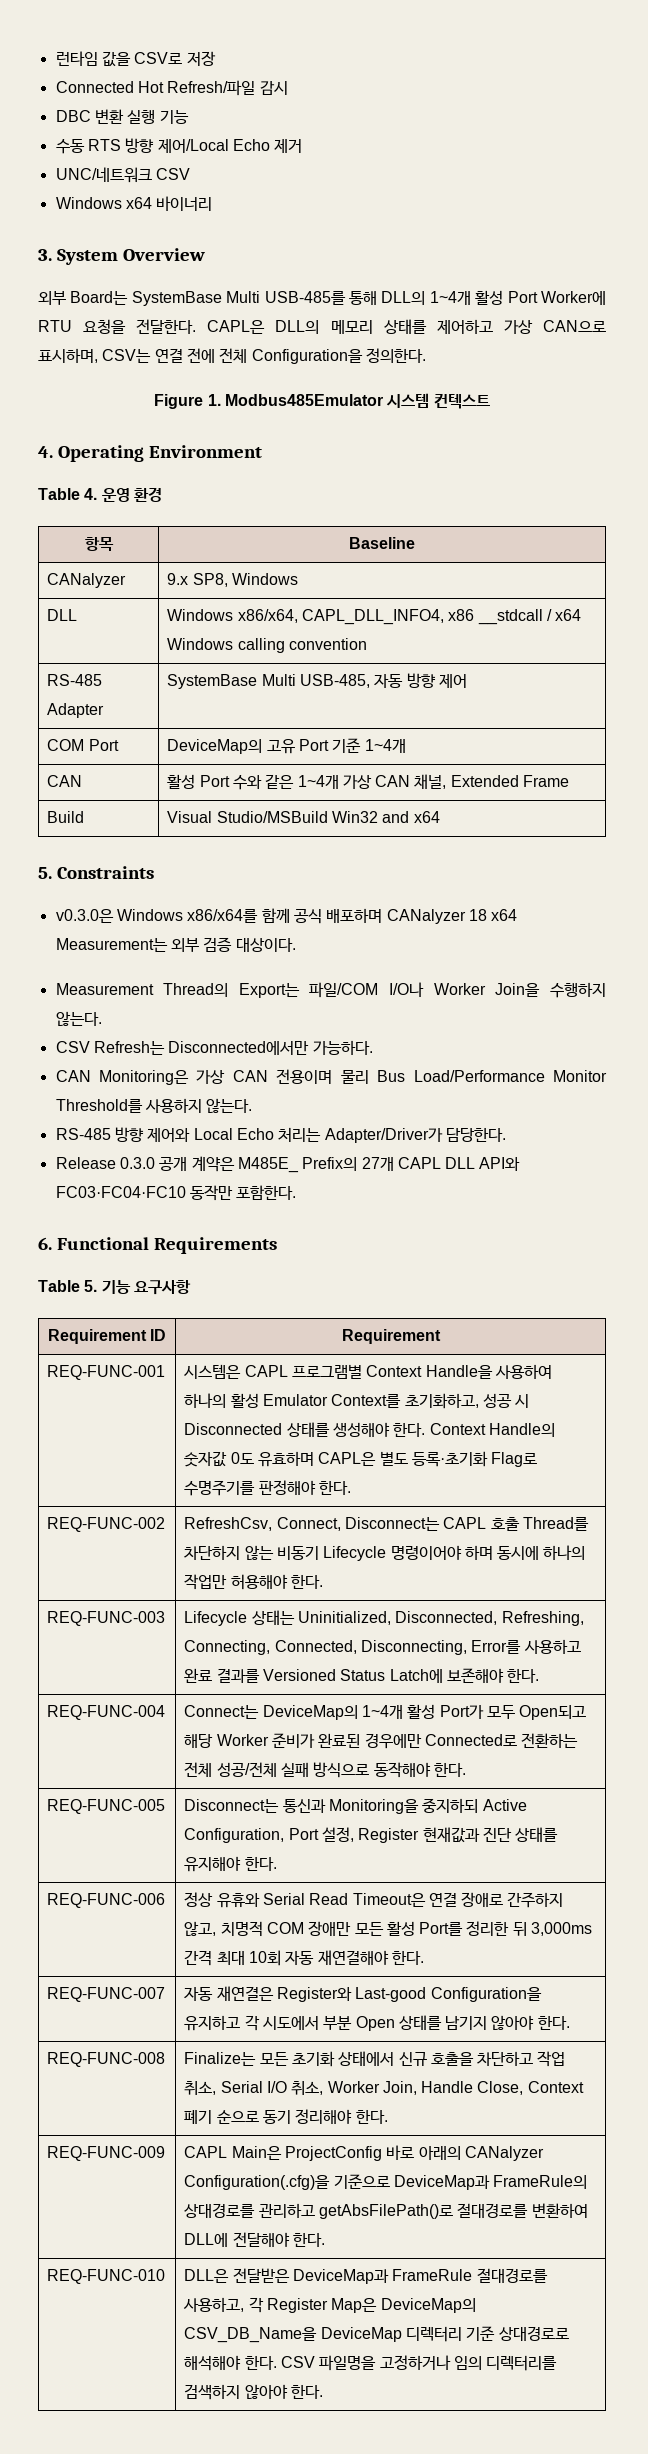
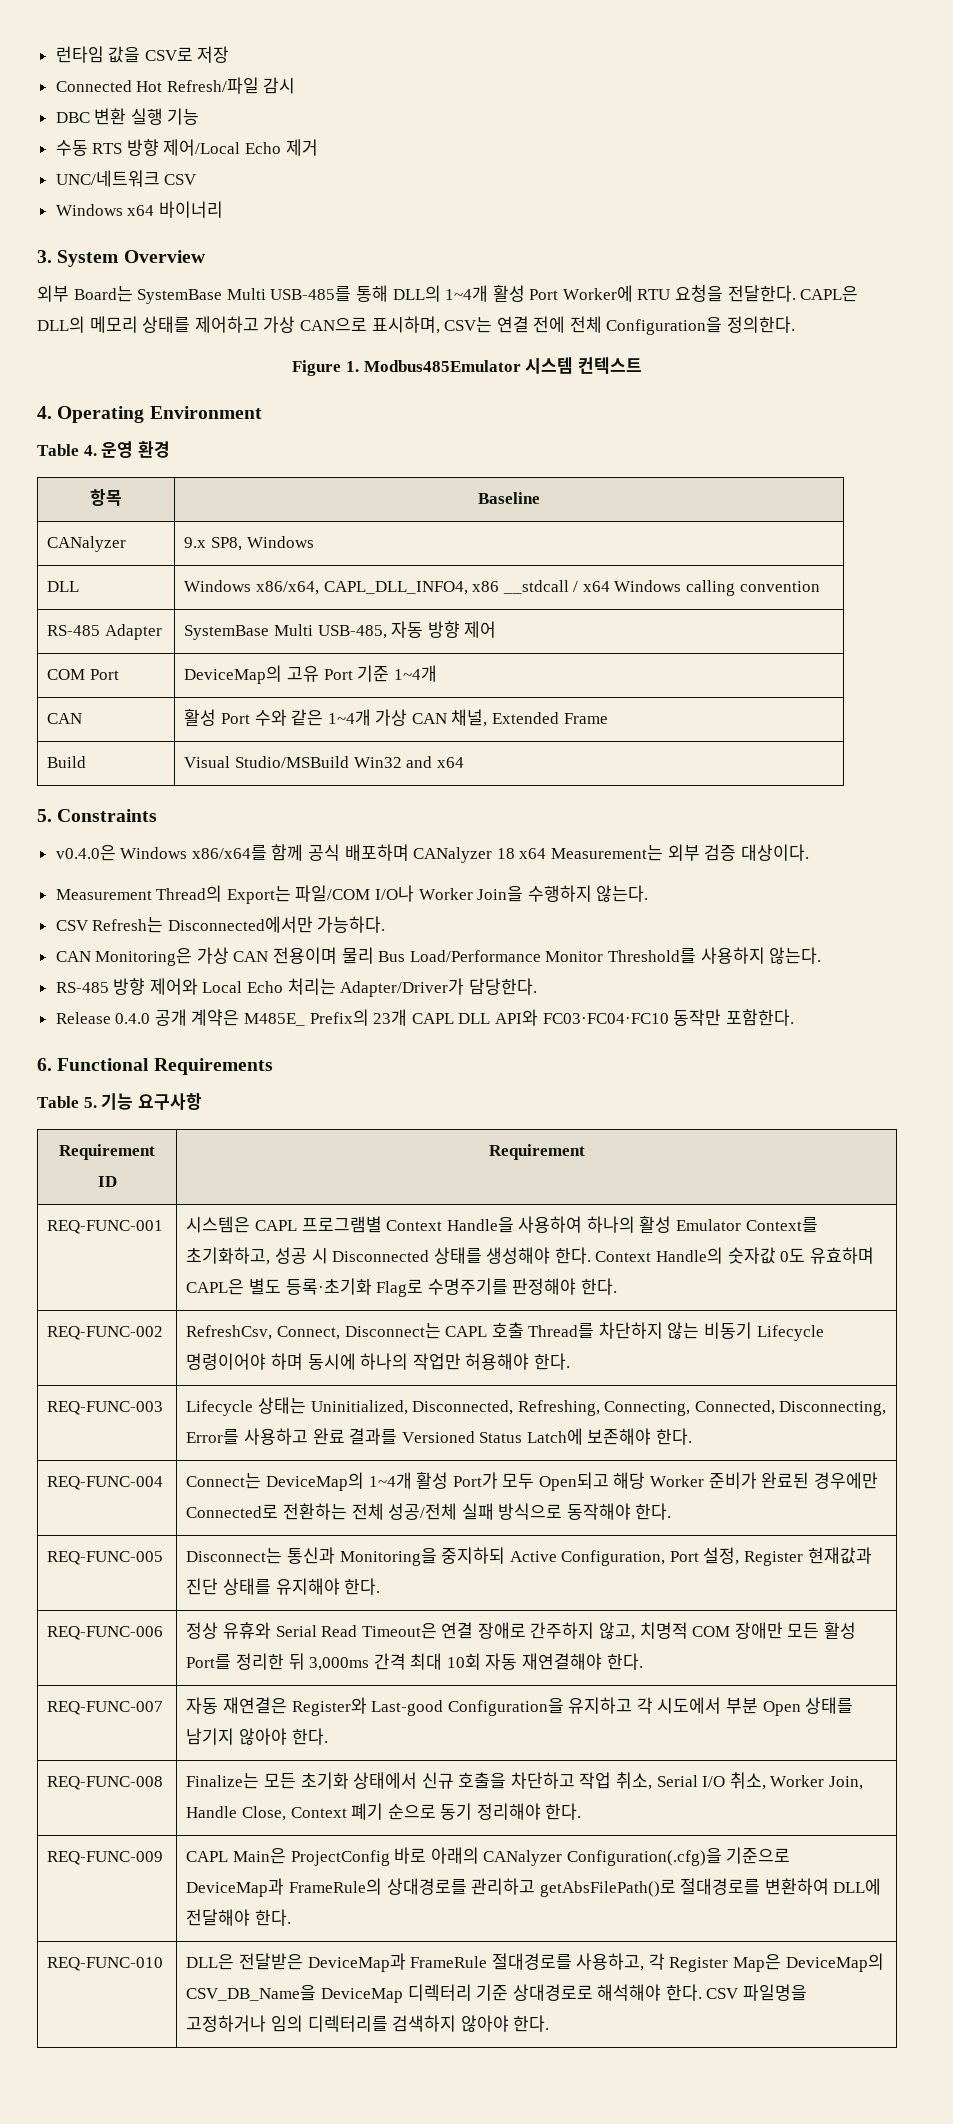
[55,909,114,923] v0.3.0은 -> [55,845,116,861] v0.4.0은
[119,1157,155,1169] 0.3.0 -> [115,1013,151,1024] 0.4.0
[361,1157,394,1171] 27개 -> [373,1009,408,1026] 23개

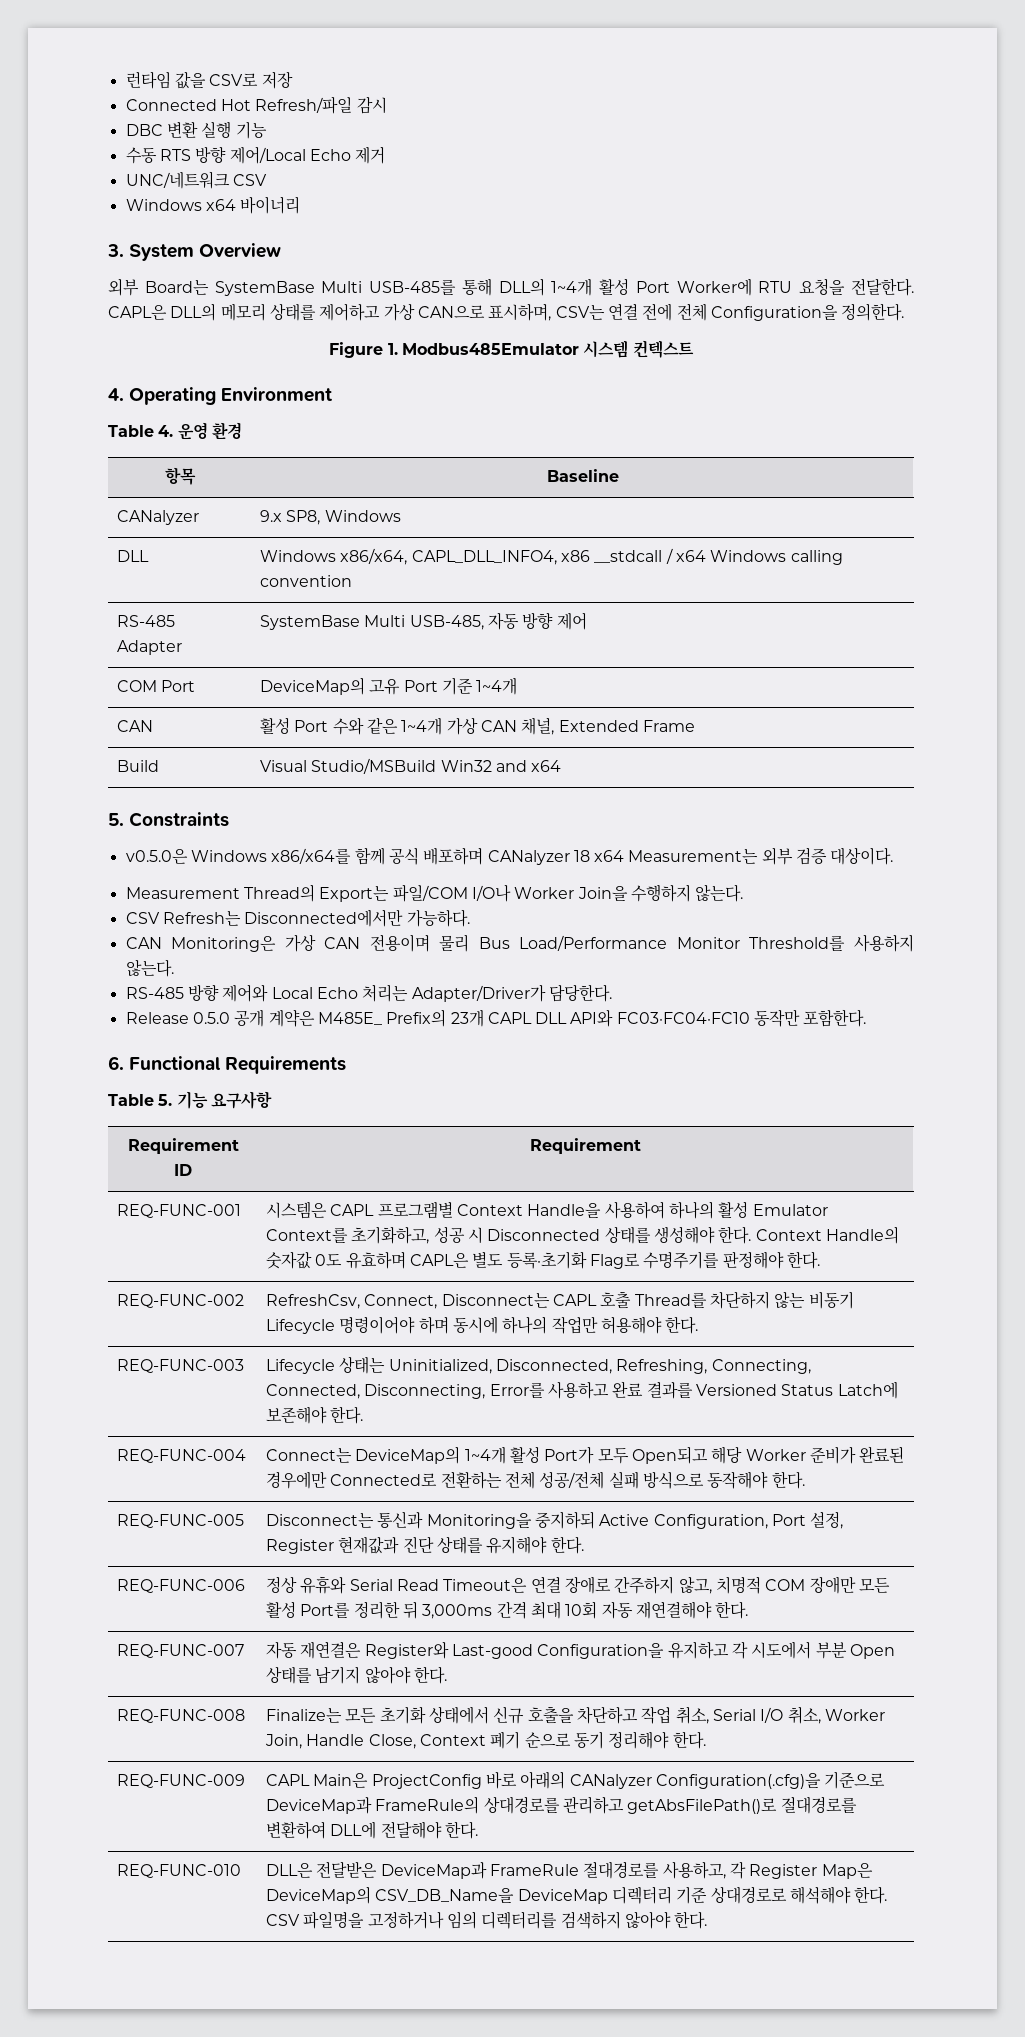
[55,845,116,861] v0.4.0은 -> [125,849,188,864] v0.5.0은
[115,1013,151,1024] 0.4.0 -> [192,1012,230,1024] 0.5.0

